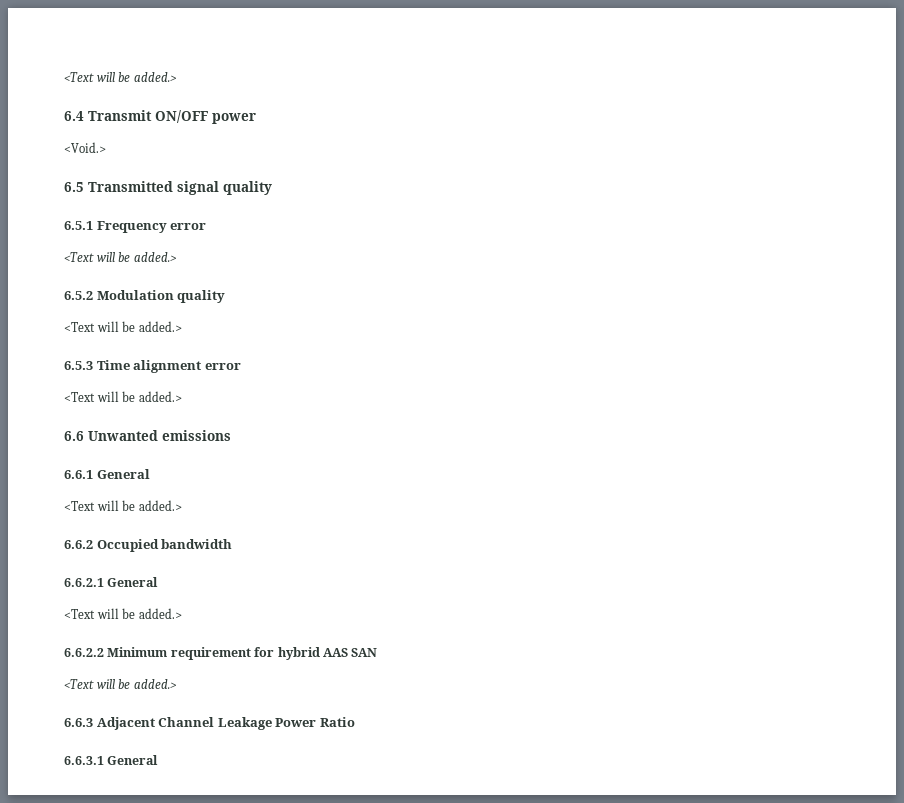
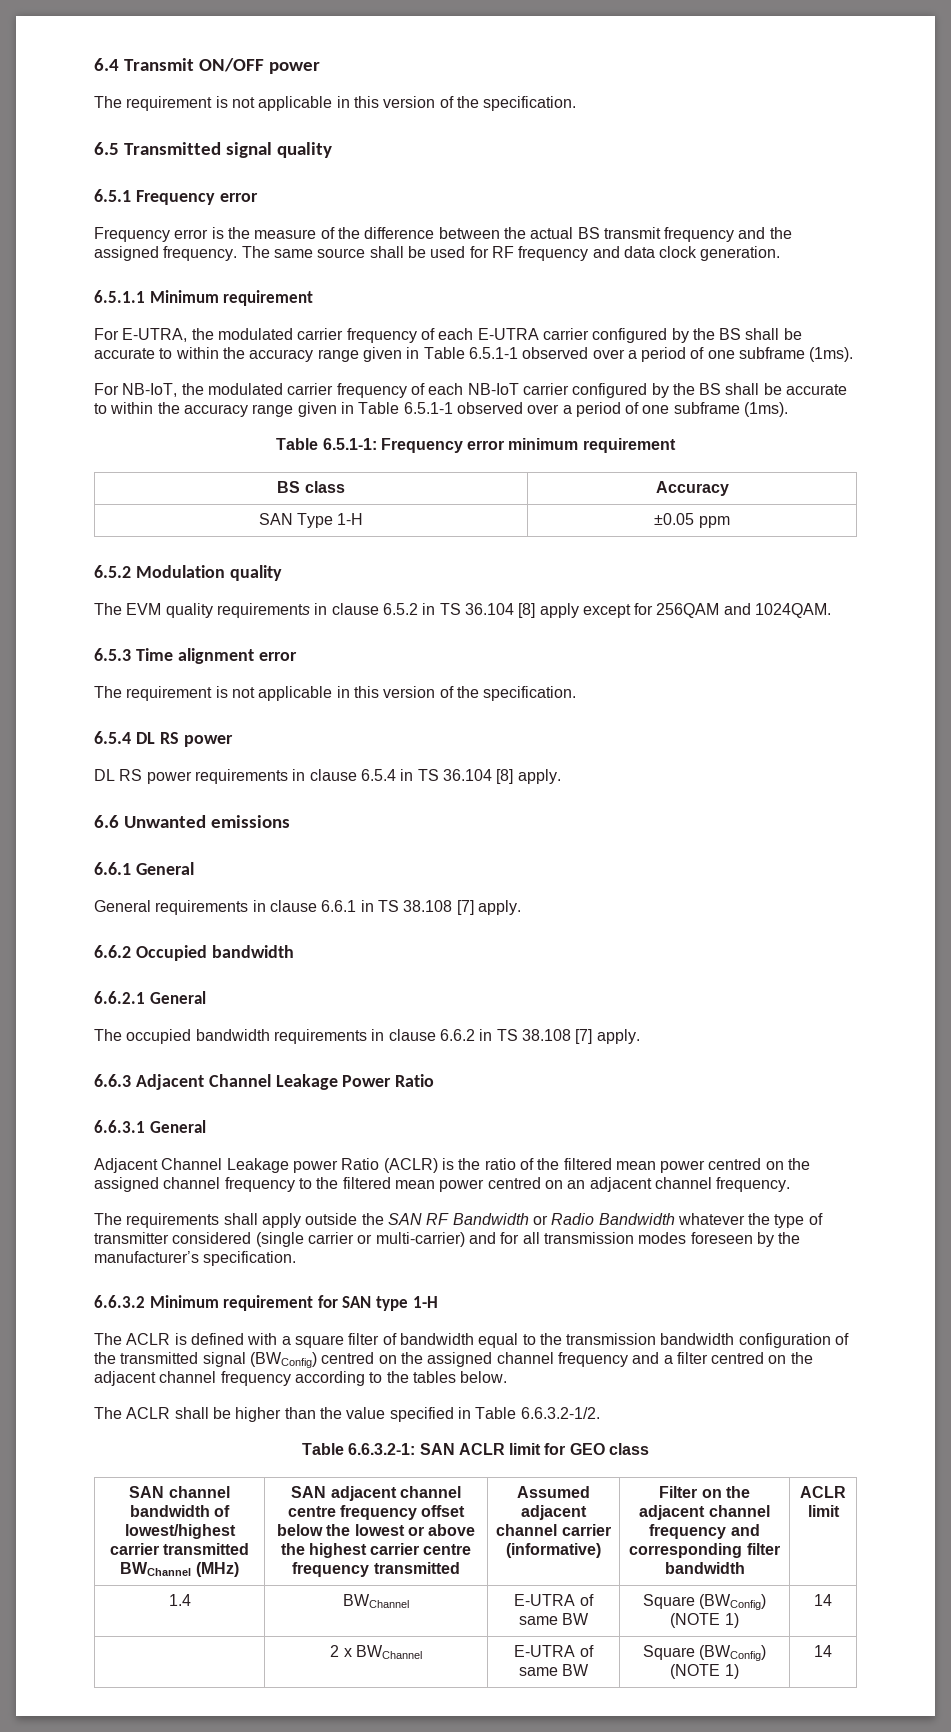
[64,72,177,82] <Text will be added.> // -> (94, 64) none
[64,142,106,153] <Void.> -> [94,96,577,111] The requirement is not applicable in this version of the specification.
[64,252,177,262] [64,290,226,303] [64,321,182,332] [64,360,241,373] [64,391,182,402] <Text will be added.> // 6.5.2 Modulation quality // <Text will be added.> // 6.5.3 Time alignment error // <Text will be added.> -> [94,227,792,242] [94,246,781,261] [94,290,314,306] [94,328,802,343] [94,347,854,362] [94,383,848,398] [94,402,789,417] [276,438,676,453] [277,481,345,493] [655,481,729,496] [258,513,364,528] [654,513,730,528] [94,565,282,581] [94,603,832,618] [94,648,297,664] [94,686,577,701] [94,731,233,747] [94,769,561,784] Frequency error is the measure of the difference between the actual BS transmit frequency and the assigned frequency. The same source shall be used for RF frequency and data clock generation. // 6.5.1.1 Minimum requirement // For E-UTRA, the modulated carrier frequency of each E-UTRA carrier configured by the BS shall be accurate to within the accuracy range given in Table 6.5.1-1 observed over a period of one subframe (1ms). // For NB-IoT, the modulated carrier frequency of each NB-IoT carrier configured by the BS shall be accurate to within the accuracy range given in Table 6.5.1-1 observed over a period of one subframe (1ms). // Table 6.5.1-1: Frequency error minimum requirement // BS class | Accuracy // SAN Type 1-H | ±0.05 ppm // 6.5.2 Modulation quality // The EVM quality requirements in clause 6.5.2 in TS 36.104 [8] apply except for 256QAM and 1024QAM. // 6.5.3 Time alignment error // The requirement is not applicable in this version of the specification. // 6.5.4 DL RS power // DL RS power requirements in clause 6.5.4 in TS 36.104 [8] apply.
[64,500,182,511] <Text will be added.> -> [94,900,521,915] General requirements in clause 6.6.1 in TS 38.108 [7] apply.
[64,608,182,619] [64,647,378,660] [64,679,177,689] <Text will be added.> // 6.6.2.2 Minimum requirement for hybrid AAS SAN // <Text will be added.> -> [94,1029,640,1044] The occupied bandwidth requirements in clause 6.6.2 in TS 38.108 [7] apply.
(159, 760) none -> [94,1158,811,1173] [94,1177,791,1192] [94,1213,823,1228] [94,1232,801,1247] [94,1251,297,1266] [94,1295,438,1311] [94,1333,850,1348] [94,1352,813,1368] [94,1371,508,1386] [94,1407,600,1422] [301,1443,650,1455] [129,1486,230,1498] [129,1505,231,1517] [124,1524,236,1539] [109,1543,250,1555] [120,1562,239,1577] [291,1486,461,1501] [287,1505,466,1520] [276,1524,476,1536] [280,1543,472,1558] [292,1562,460,1577] [517,1486,590,1498] [521,1505,587,1520] [496,1524,611,1536] [506,1543,601,1558] [659,1486,750,1498] [639,1505,770,1520] [649,1524,760,1539] [629,1543,780,1558] [664,1562,745,1574] [800,1486,846,1498] [807,1505,840,1517] [168,1594,191,1606] [343,1594,409,1608] [514,1594,594,1606] [518,1613,590,1625] [642,1594,767,1610] [670,1613,739,1628] [814,1594,832,1606] [330,1645,422,1659] [514,1645,594,1657] [518,1664,590,1676] [642,1645,767,1661] [670,1664,739,1679] [814,1645,832,1657] // Adjacent Channel Leakage power Ratio (ACLR) is the ratio of the filtered mean power centred on the assigned channel frequency to the filtered mean power centred on an adjacent channel frequency. // The requirements shall apply outside the SAN RF Bandwidth or Radio Bandwidth whatever the type of transmitter considered (single carrier or multi-carrier) and for all transmission modes foreseen by the manufacturer’s specification. // 6.6.3.2 Minimum requirement for SAN type 1-H // The ACLR is defined with a square filter of bandwidth equal to the transmission bandwidth configuration of the transmitted signal (BWConfig) centred on the assigned channel frequency and a filter centred on the adjacent channel frequency according to the tables below. // The ACLR shall be higher than the value specified in Table 6.6.3.2-1/2. // Table 6.6.3.2-1: SAN ACLR limit for GEO class // SAN channel bandwidth of lowest/highest carrier transmitted BWChannel (MHz) | SAN adjacent channel centre frequency offset below the lowest or above the highest carrier centre frequency transmitted | Assumed adjacent channel carrier (informative) | Filter on the adjacent channel frequency and corresponding filter bandwidth | ACLR limit // 1.4 | BWChannel | E-UTRA of same BW | Square (BWConfig) (NOTE 1) | 14 // | 2 x BWChannel | E-UTRA of same BW | Square (BWConfig) (NOTE 1) | 14

